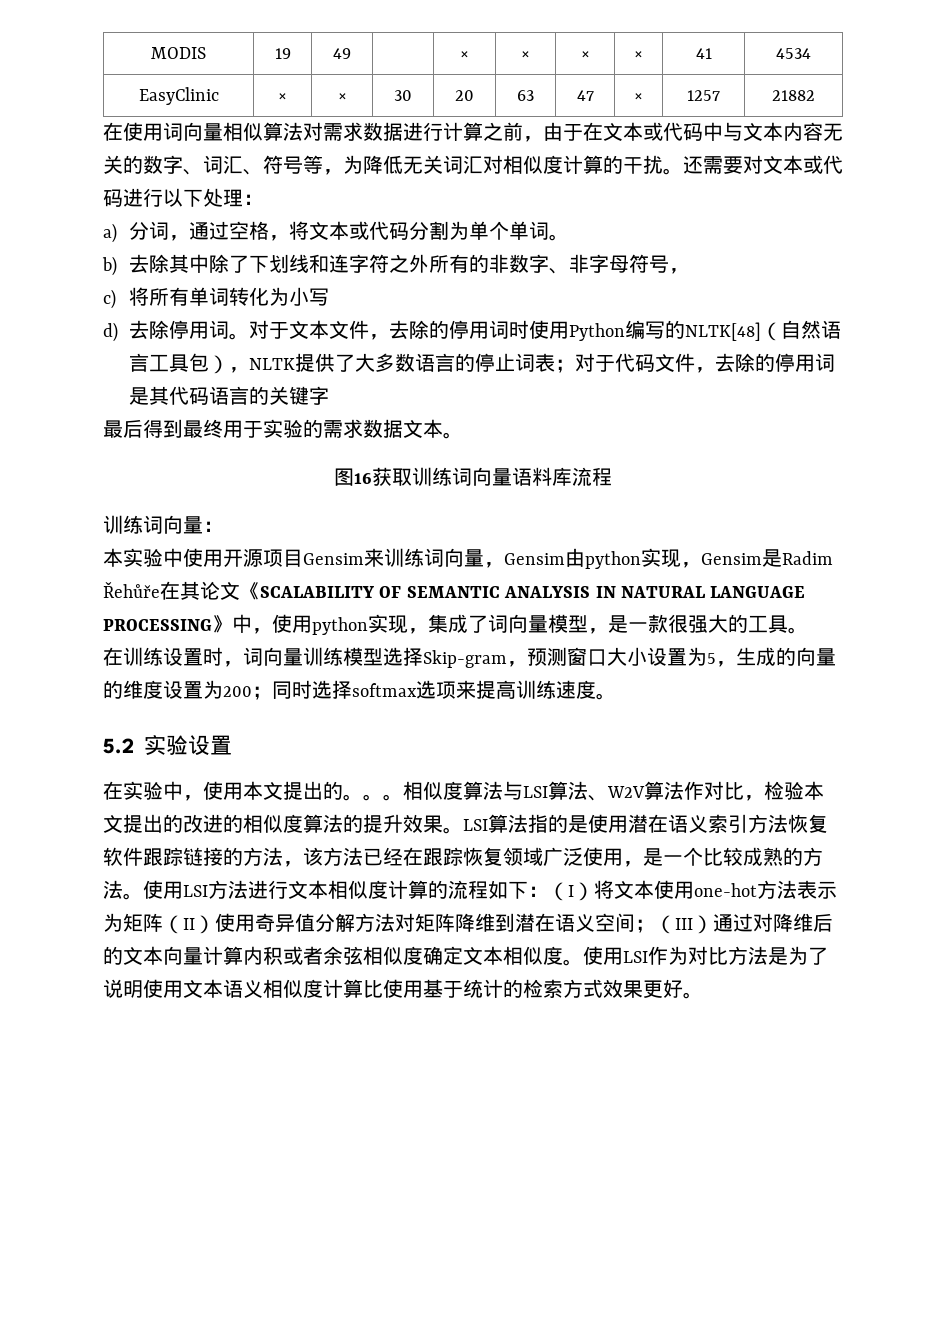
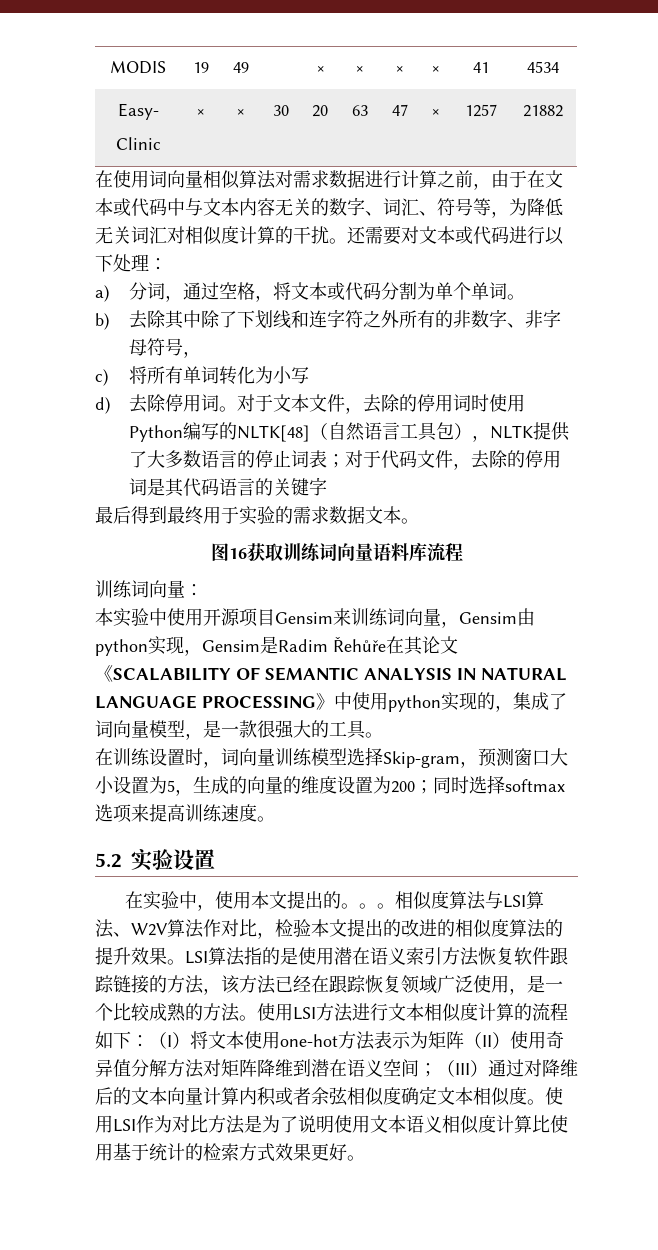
[138,87,219,105] EasyClinic -> [117,103,159,120] [115,137,161,150] Easy- // Clinic
[252,628,272,634] ， -> (352, 701) none
(408, 624) none -> [477,692,495,710] 的

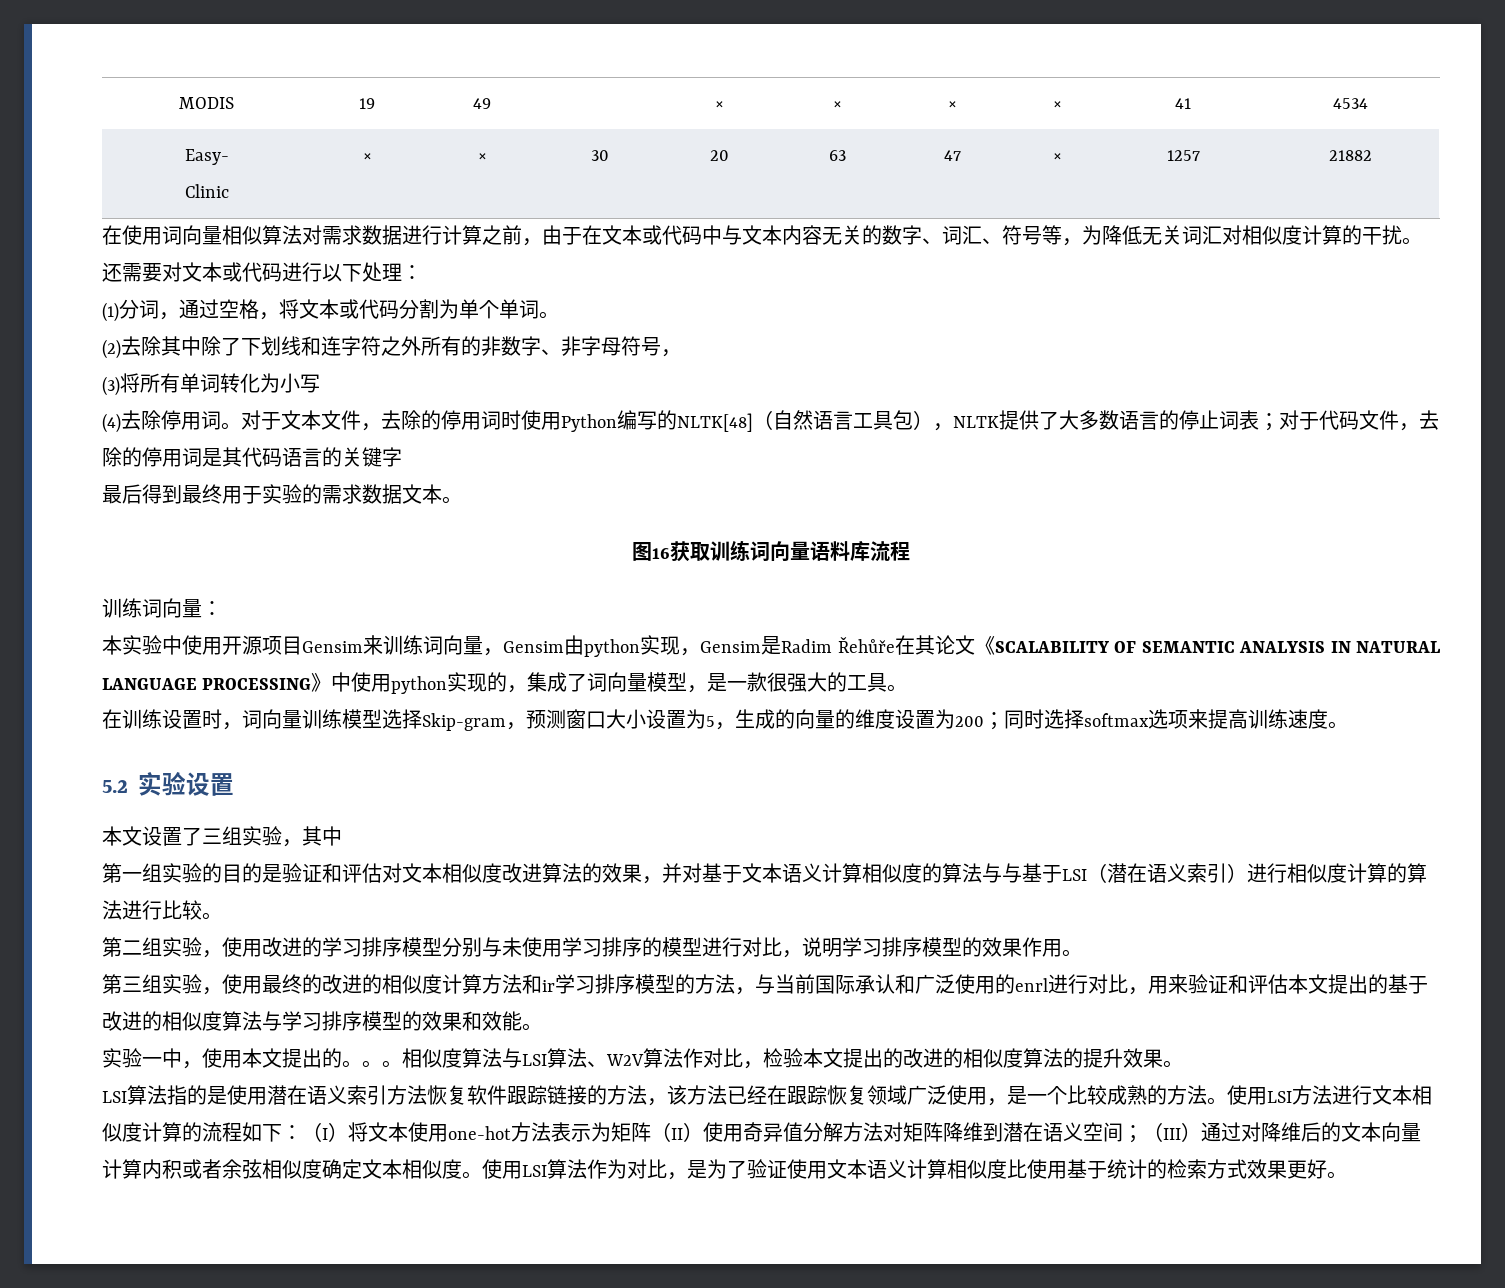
[95,285,109,302] a) -> [102,302,119,322] (1)
[95,313,109,330] b) -> [102,339,121,359] (2)
[95,369,108,386] c) -> [102,376,120,396] (3)
[95,397,110,414] d) -> [102,413,121,433] (4)
[125,891,180,910] 在实验 -> [102,826,342,847] [102,863,1427,884] [102,900,222,920] [102,937,1082,958] [102,974,1428,995] [102,1011,542,1031] [102,1048,162,1068] 本文设置了三组实验，其中 // 第一组实验的目的是验证和评估对文本相似度改进算法的效果，并对基于文本语义计算相似度的算法与与基于LSI（潜在语义索引）进行相似度计算的算法进行比较。 // 第二组实验，使用改进的学习排序模型分别与未使用学习排序的模型进行对比，说明学习排序模型的效果作用。 // 第三组实验，使用最终的改进的相似度计算方法和ir学习排序模型的方法，与当前国际承认和广泛使用的enrl进行对比，用来验证和评估本文提出的基于改进的相似度算法与学习排序模型的效果和效能。 // 实验一
(185, 962) none -> (1183, 1064) //
(136, 1125) none -> [547,1159,587,1179] 算法
[208,1115,334,1134] 方法是为了说明 -> [667,1159,787,1180] ，是为了验证
[442,1115,532,1134] 相似度计算 -> [907,1159,1007,1179] 计算相似度

